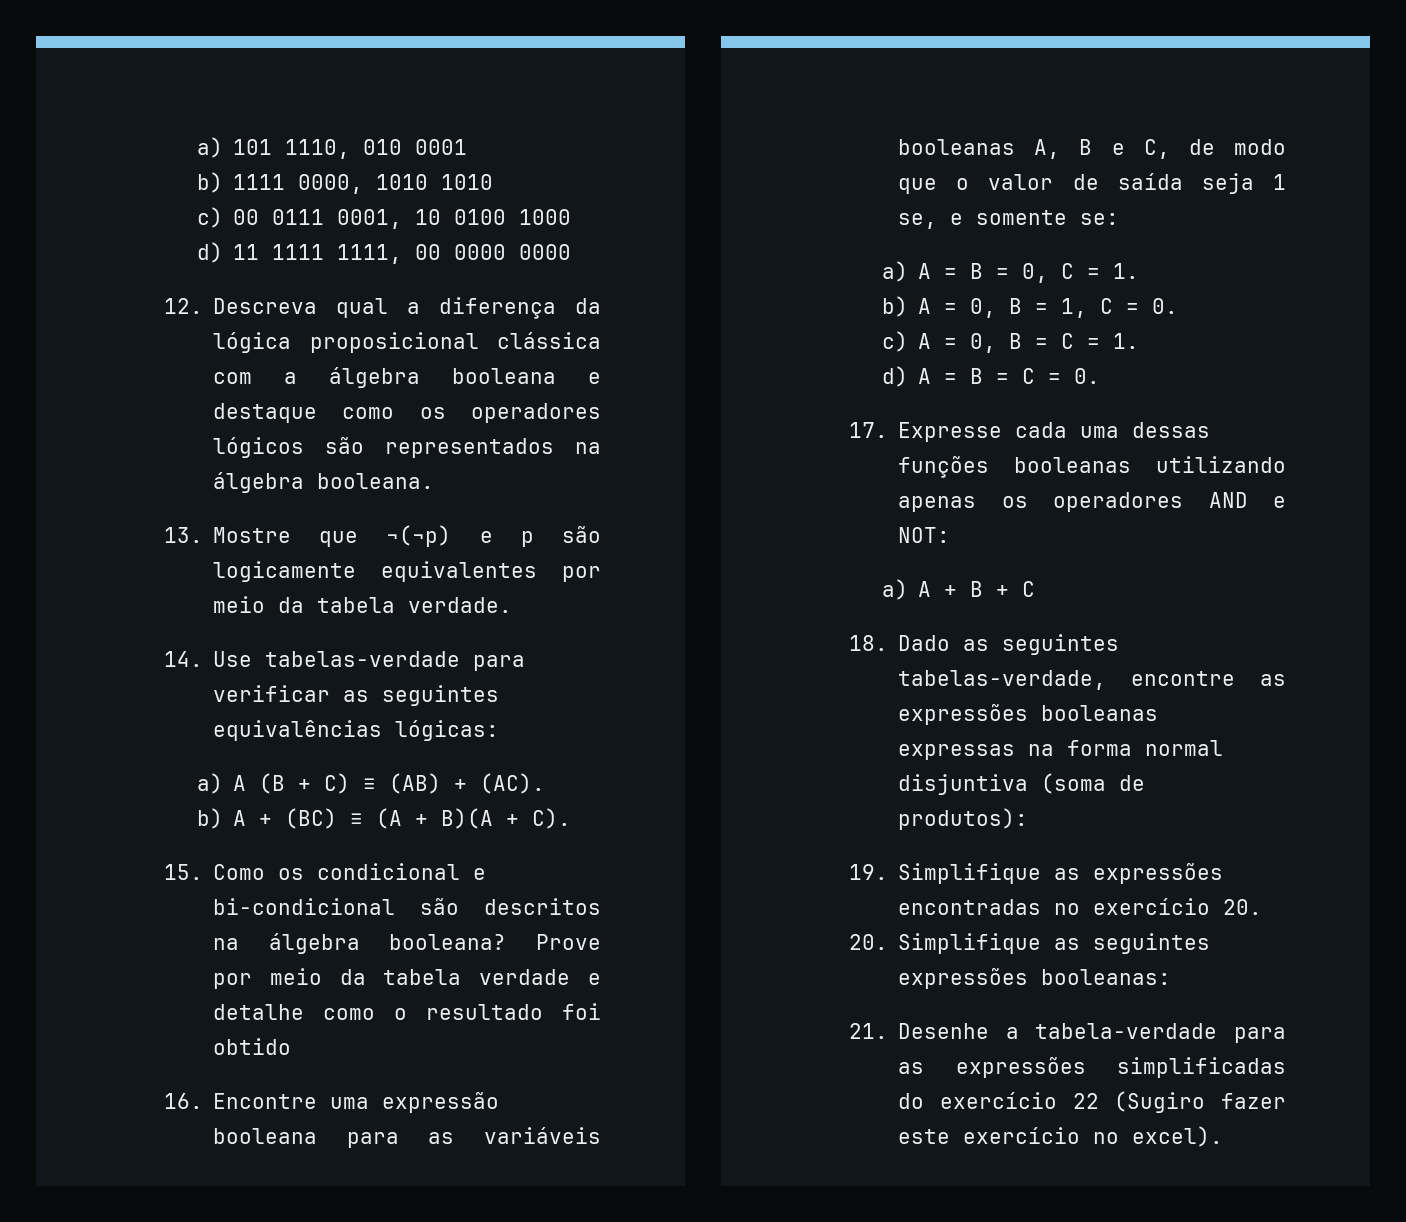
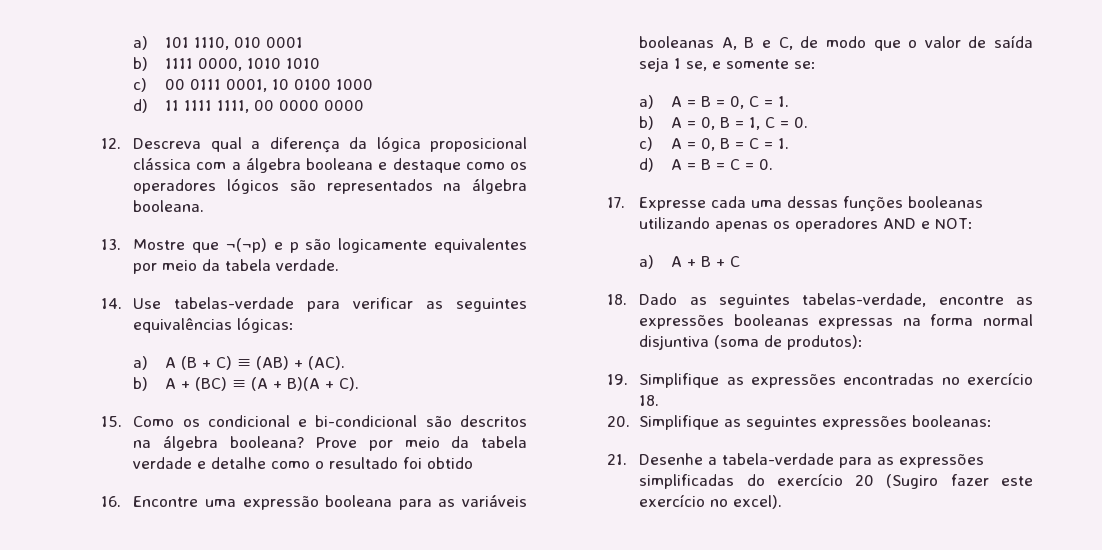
[1222,899,1262,915] 20. -> [639,395,660,406] 18.
[1072,1093,1099,1109] 22 -> [855,475,875,486] 20

